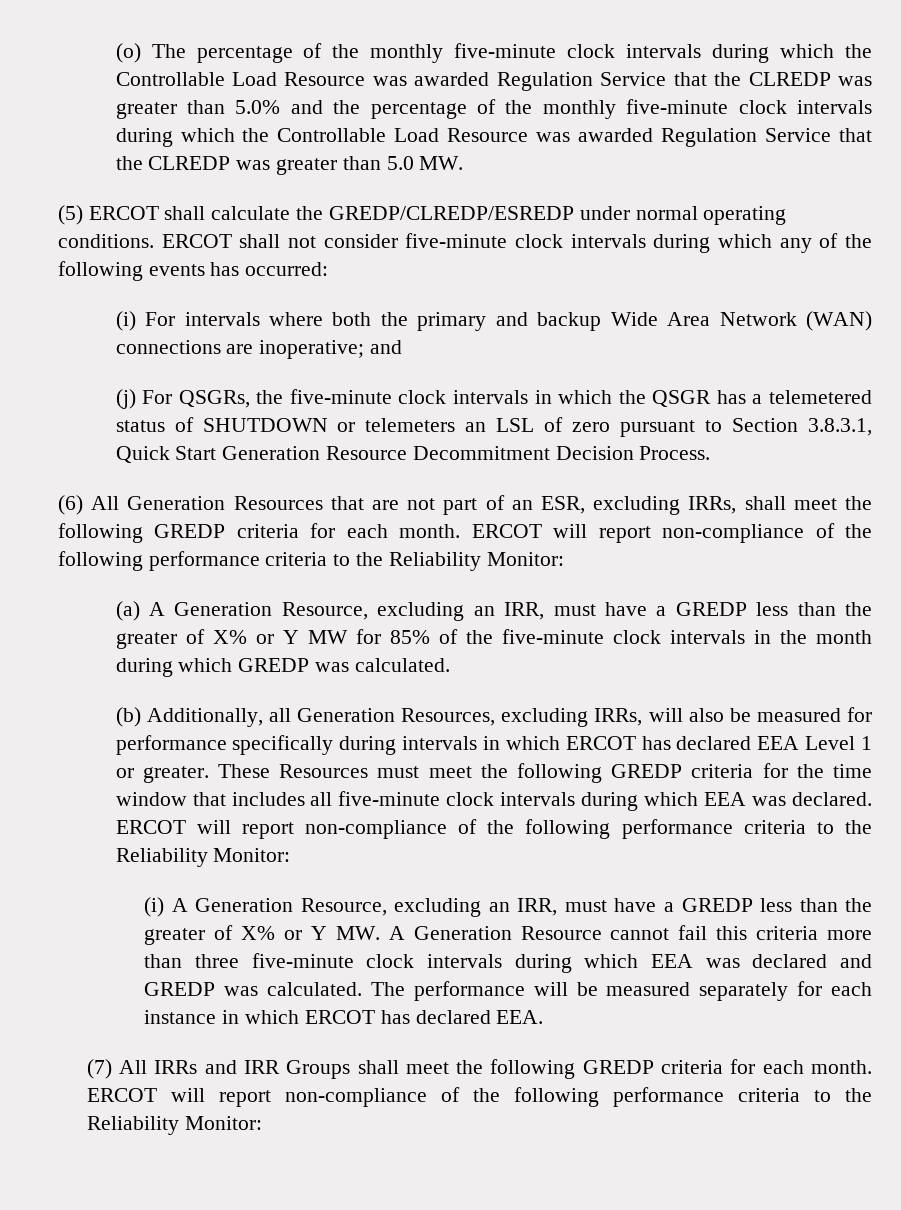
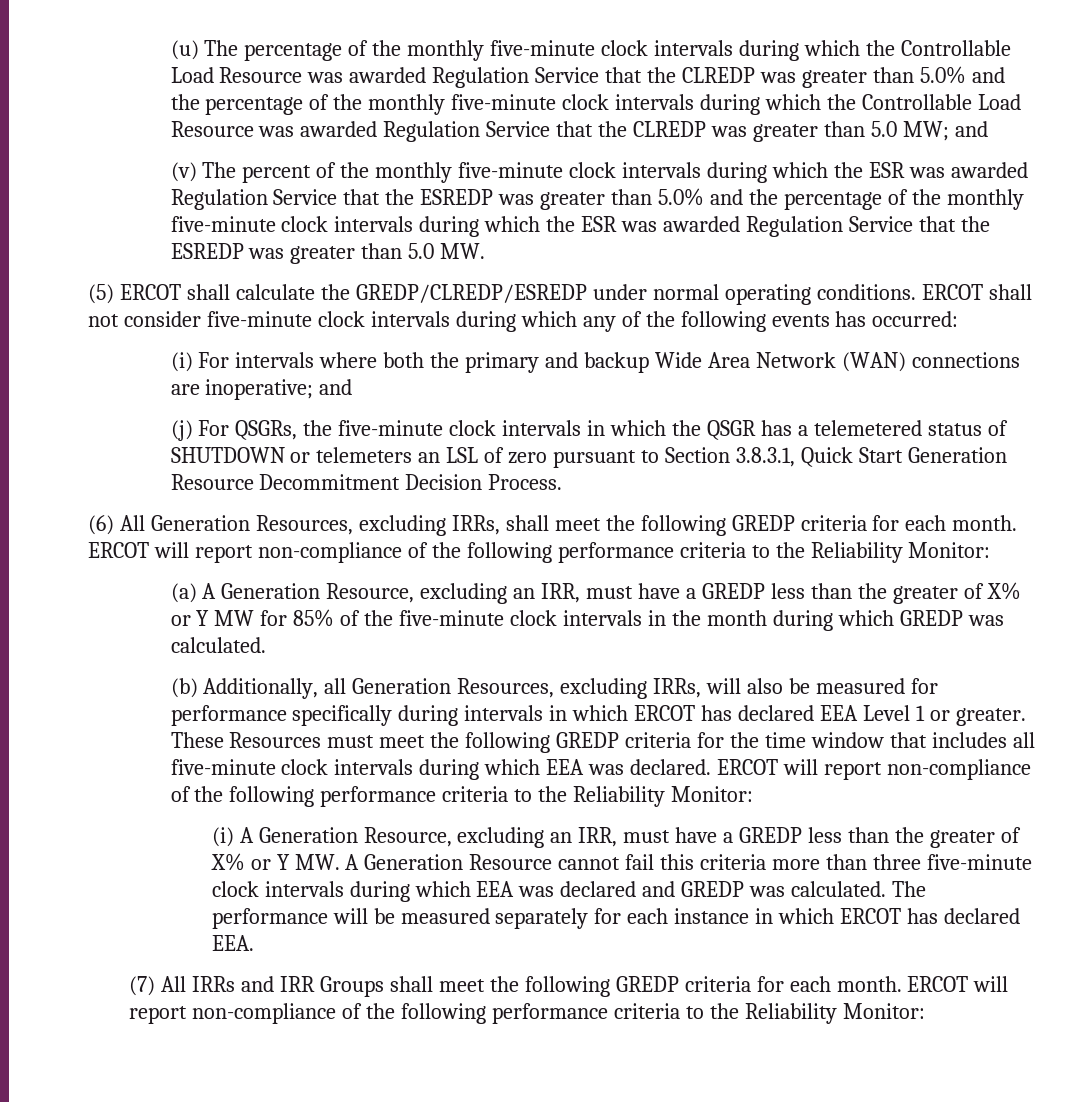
[115,43,141,63] (o) -> [170,40,199,60] (u)
(414, 163) none -> [902,121,988,141] [170,162,1028,183] [170,188,1024,210] [170,216,990,237] [170,243,435,264] MW; and // (v) The percent of the monthly five-minute clock intervals during which the ESR was awarded Regulation Service that the ESREDP was greater than 5.0% and the percentage of the monthly five-minute clock intervals during which the ESR was awarded Regulation Service that the ESREDP was greater than 5.0
[233,495,585,515] Resources that are not part of an ESR, -> [255,515,353,535] Resources,

